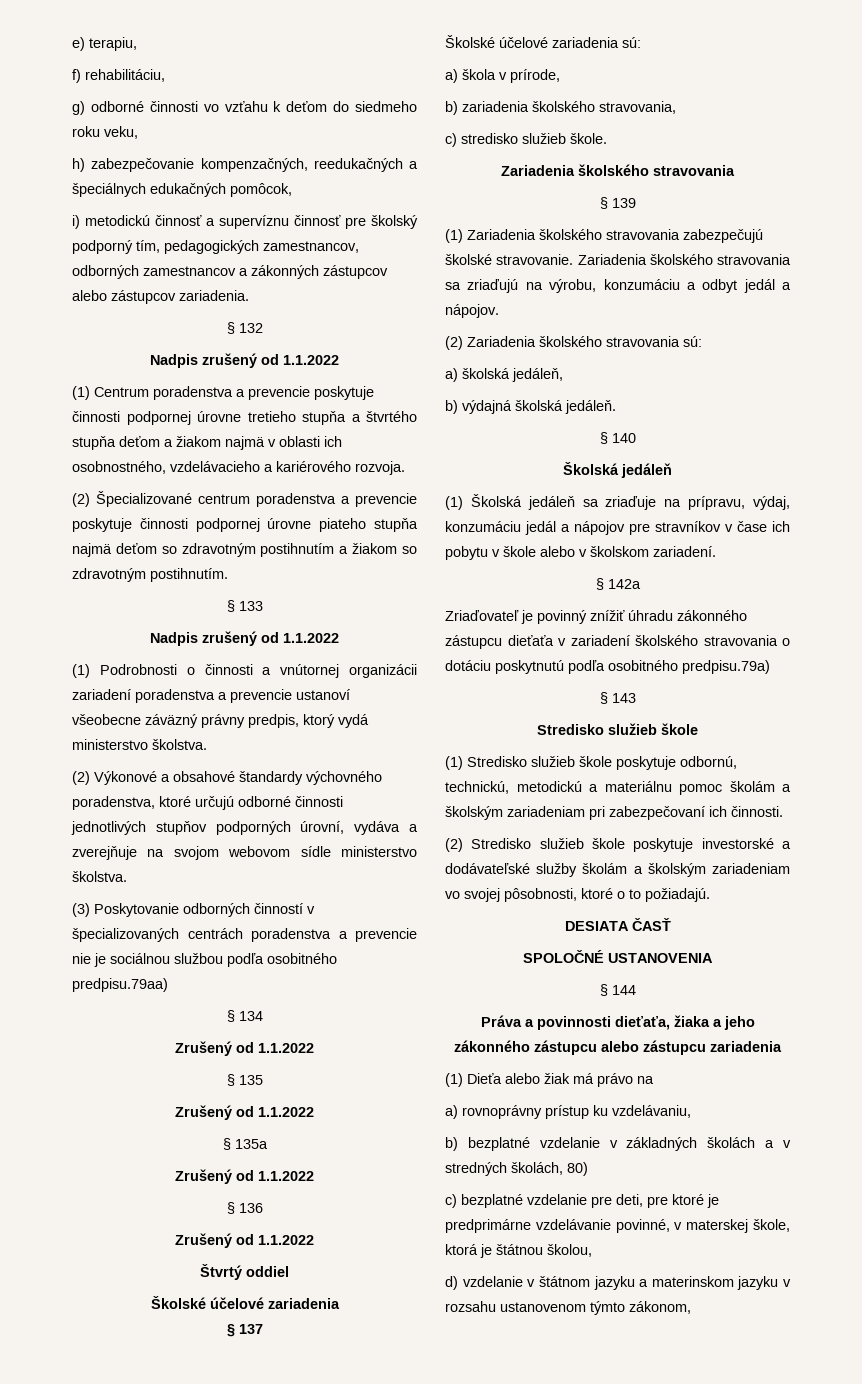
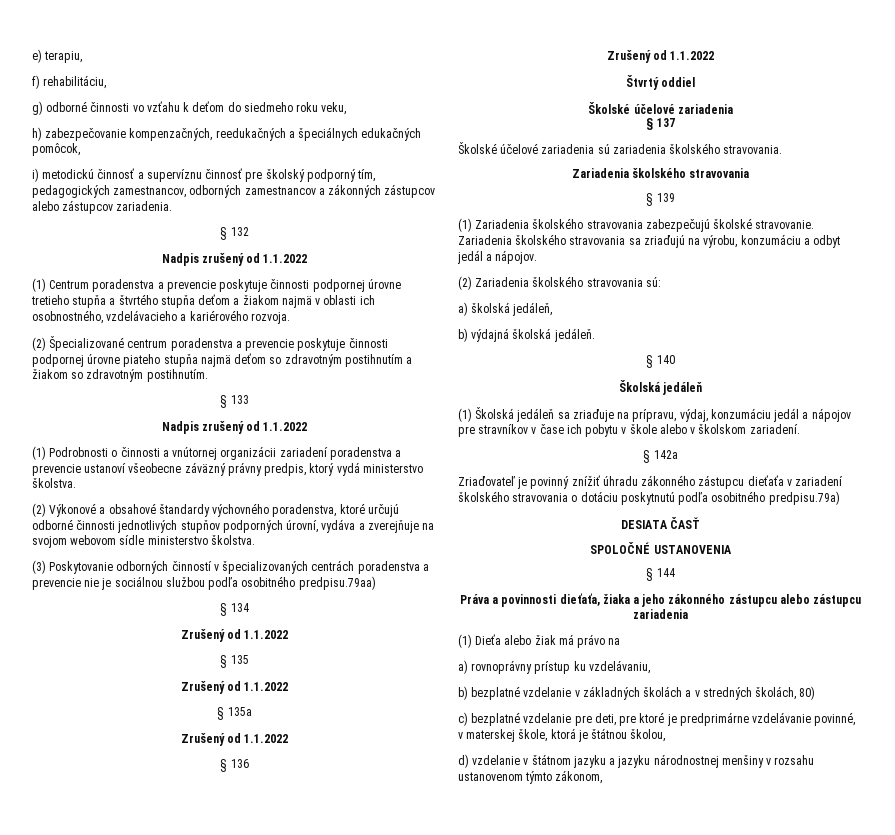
[622,37,641,48] [445,69,560,83] [445,101,676,115] [445,133,607,147] sú: // a) škola v prírode, // b) zariadenia školského stravovania, // c) stredisko služieb škole. -> [597,143,783,154] sú zariadenia školského stravovania.
[599,692,636,704] [537,723,698,735] [445,756,737,770] [445,781,791,795] [445,806,783,820] [445,838,791,852] [445,863,790,877] [445,888,710,902] // § 143 // Stredisko služieb škole // (1) Stredisko služieb škole poskytuje odbornú, technickú, metodickú a materiálnu pomoc školám a školským zariadeniam pri zabezpečovaní ich činnosti. // (2) Stredisko služieb škole poskytuje investorské a dodávateľské služby školám a školským zariadeniam vo svojej pôsobnosti, ktoré o to požiadajú. -> (840, 498) none
[651,1276,779,1290] materinskom jazyku -> [617,754,764,768] jazyku národnostnej menšiny

